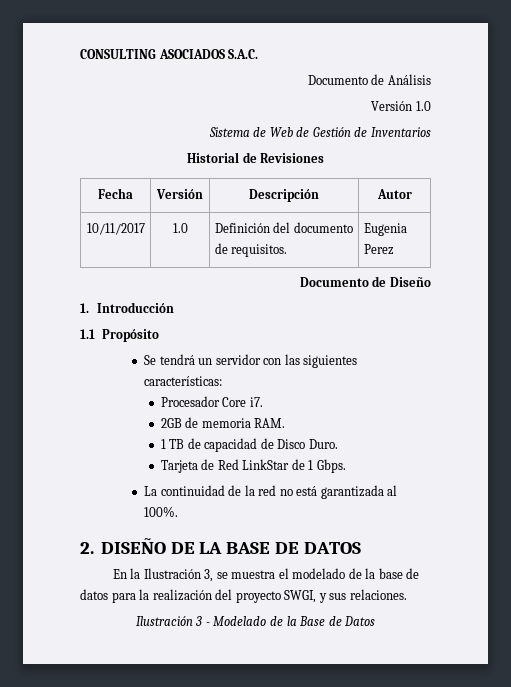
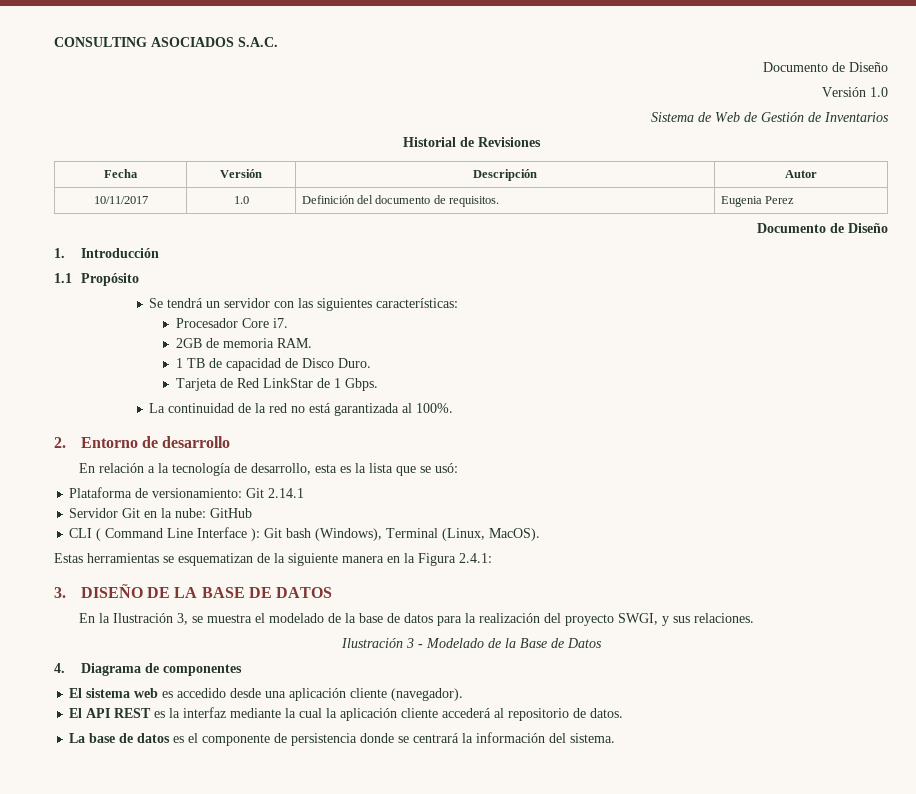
[388,74,431,85] Análisis -> [849,62,888,72] Diseño
(94, 548) none -> [80,436,231,448] [78,463,458,476] [69,487,305,498] [69,508,253,518] [69,527,541,541] [54,553,492,566] [54,587,66,598] Entorno de desarrollo // En relación a la tecnología de desarrollo, esta es la lista que se usó: // Plataforma de versionamiento: Git 2.14.1 // Servidor Git en la nube: GitHub // CLI ( Command Line Interface ): Git bash (Windows), Terminal (Linux, MacOS). // Estas herramientas se esquematizan de la siguiente manera en la Figura 2.4.1: // 3.
(376, 621) none -> [54,663,242,676] [69,688,464,701] [69,707,624,721] [69,732,616,746] // 4. Diagrama de componentes // El sistema web es accedido desde una aplicación cliente (navegador). // El API REST es la interfaz mediante la cual la aplicación cliente accederá al repositorio de datos. // La base de datos es el componente de persistencia donde se centrará la información del sistema.

